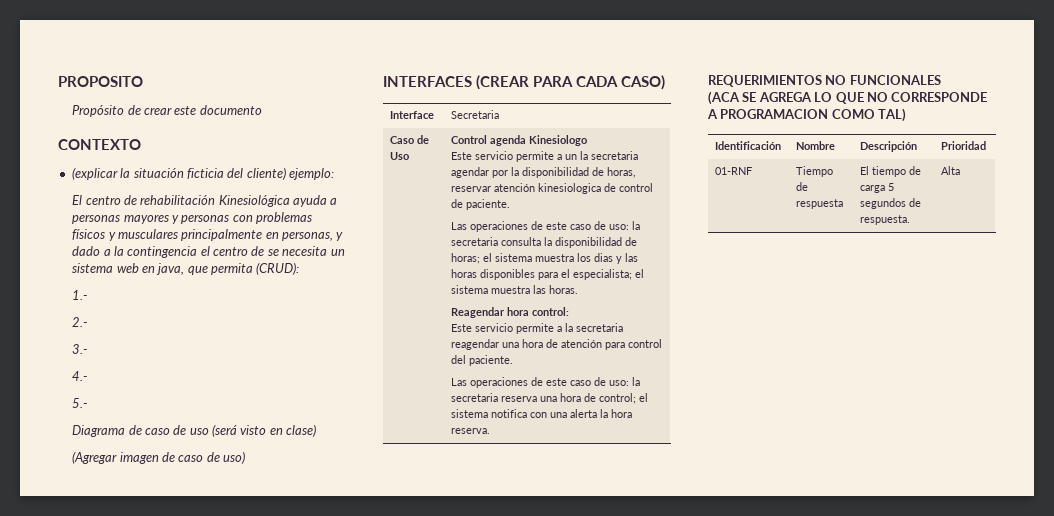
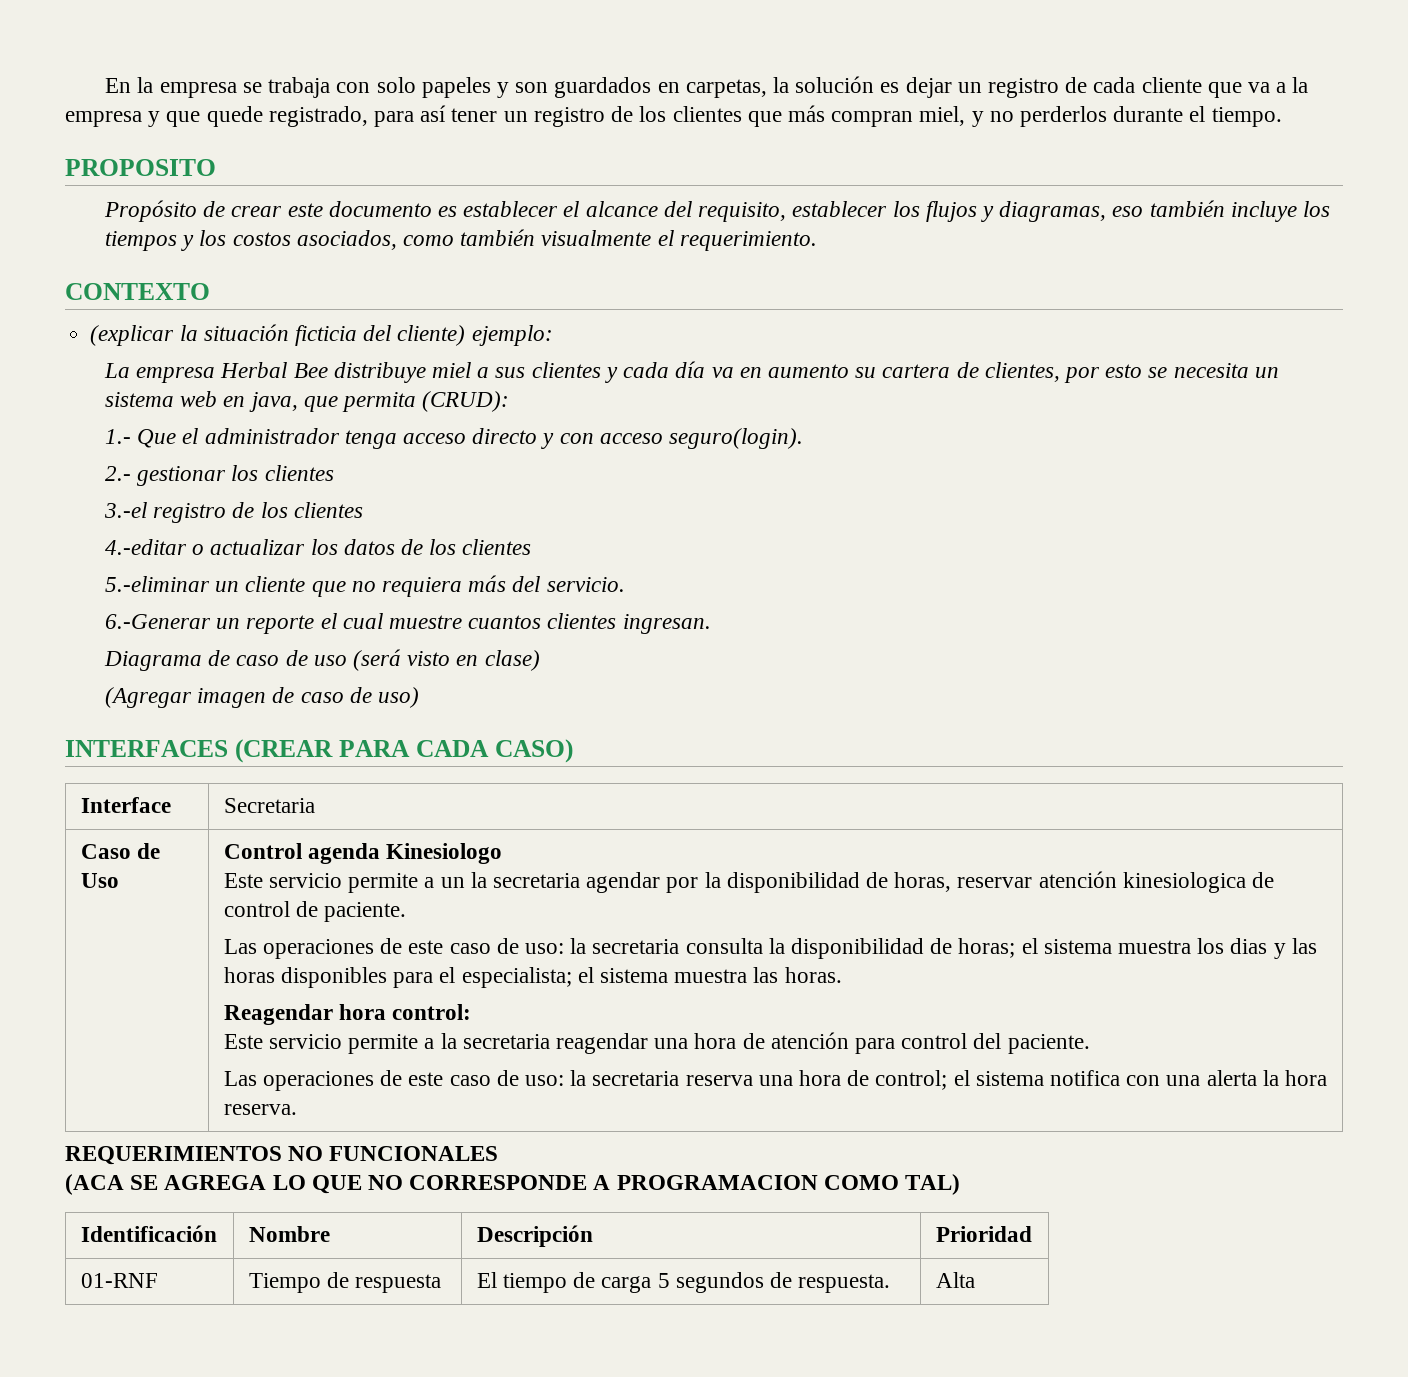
(58, 81) none -> [105,76,1309,98] [65,105,1282,127] En la empresa se trabaja con solo papeles y son guardados en carpetas, la solución es dejar un registro de cada cliente que va a la empresa y que quede registrado, para así tener un registro de los clientes que más compran miel, y no perderlos durante el tiempo. //
(262, 110) none -> [438,200,1330,222] [104,229,817,251] es establecer el alcance del requisito, establecer los flujos y diagramas, eso también incluye los tiempos y los costos asociados, como también visualmente el requerimiento.
[72,195,338,207] [72,212,313,224] [72,229,344,241] [72,246,265,258] El centro de rehabilitación Kinesiológica ayuda a personas mayores y personas con problemas físicos y musculares principalmente en personas, y dado a la contingencia el centro de -> [103,361,1143,383] La empresa Herbal Bee distribuye miel a sus clientes y cada día va en aumento su cartera de clientes, por esto
[72,317,89,327] [72,344,89,354] [72,371,89,381] [72,398,89,408] // 2.- // 3.- // 4.- // 5.- -> [137,428,804,449] [104,465,334,486] [103,502,363,523] [104,539,532,555] [104,575,625,597] [104,613,711,634] Que el administrador tenga acceso directo y con acceso seguro(login). // 2.- gestionar los clientes // 3.-el registro de los clientes // 4.-editar o actualizar los datos de los clientes // 5.-eliminar un cliente que no requiera más del servicio. // 6.-Generar un reporte el cual muestre cuantos clientes ingresan.

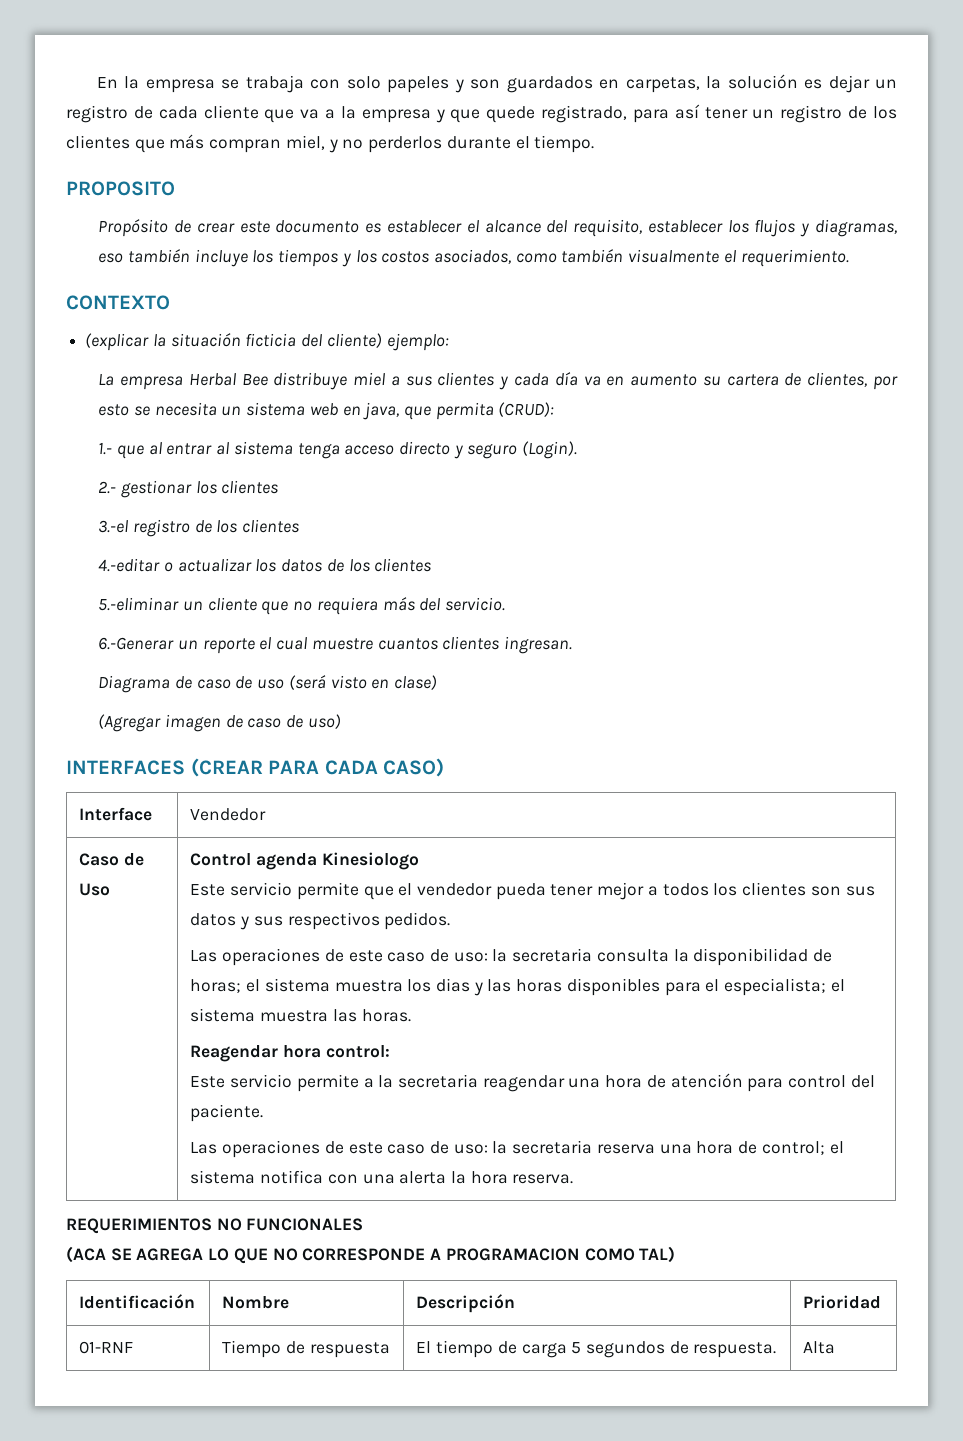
[137,428,340,448] Que el administrador -> [116,441,293,459] que al entrar al sistema
[559,428,804,449] con acceso seguro(login). -> [467,441,578,459] seguro (Login).
[223,798,315,813] Secretaria -> [190,808,267,821] Vendedor
[424,871,1275,893] [223,901,407,922] a un la secretaria agendar por la disponibilidad de horas, reservar atención kinesiologica de control de paciente. -> [363,882,875,900] [190,912,451,930] que el vendedor pueda tener mejor a todos los clientes son sus datos y sus respectivos pedidos.

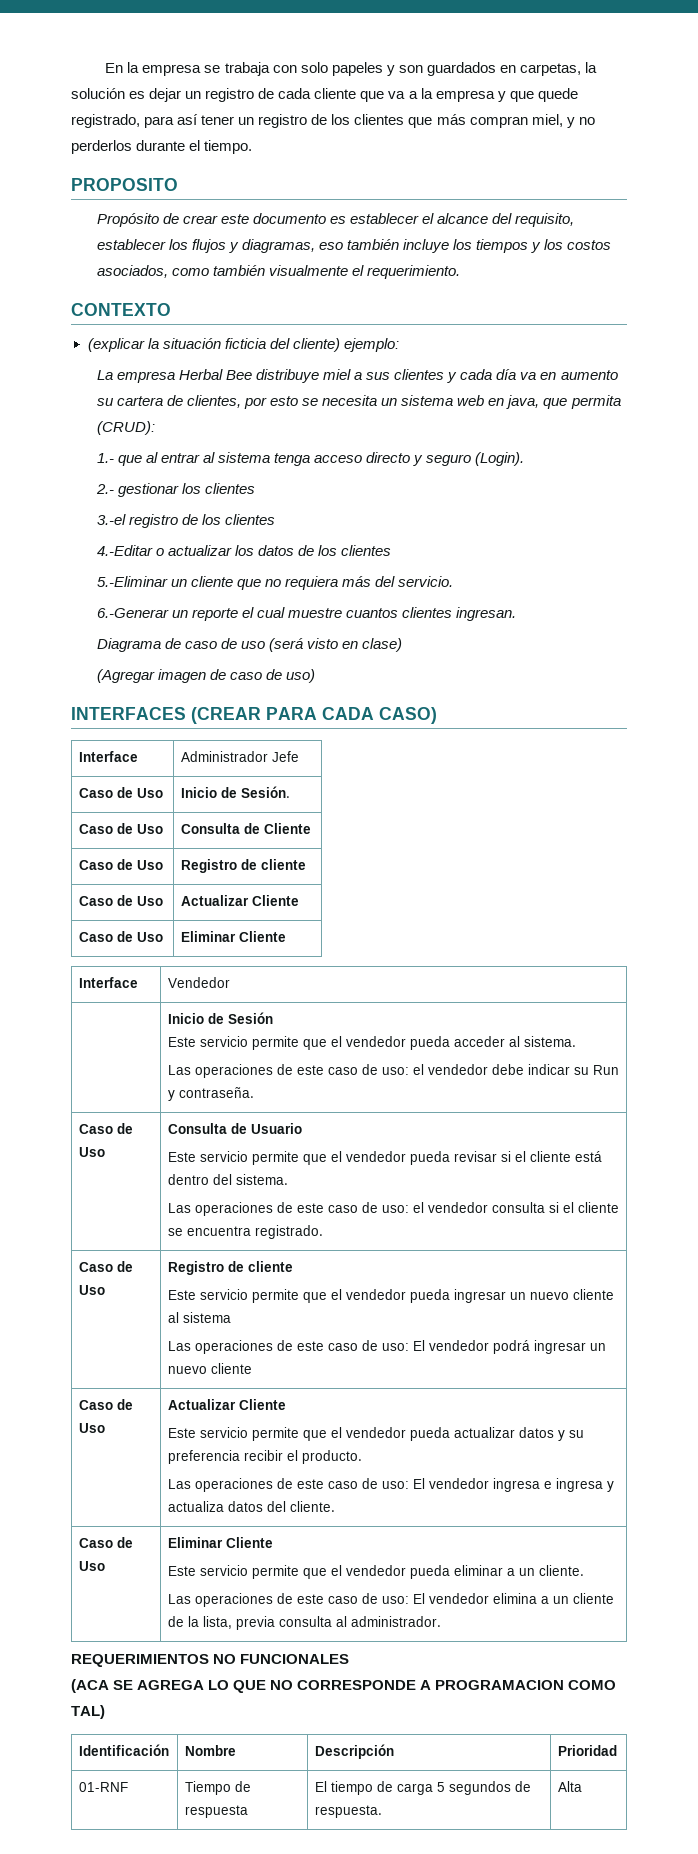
[98,558,161,572] 4.-editar -> [96,545,153,556] 4.-Editar
[98,597,180,611] 5.-eliminar -> [96,576,168,587] 5.-Eliminar
[190,808,267,821] [79,853,145,866] [79,883,111,896] [190,852,419,870] [190,882,875,900] [190,912,451,930] [190,948,833,966] [190,978,845,996] [190,1008,411,1022] [190,1045,390,1062] [190,1073,875,1092] [190,1104,264,1122] [190,1140,844,1158] [190,1170,574,1184] Vendedor // Caso de Uso | Control agenda Kinesiologo // Este servicio permite que el vendedor pueda tener mejor a todos los clientes son sus datos y sus respectivos pedidos. // Las operaciones de este caso de uso: la secretaria consulta la disponibilidad de horas; el sistema muestra los dias y las horas disponibles para el especialista; el sistema muestra las horas. // Reagendar hora control: // Este servicio permite a la secretaria reagendar una hora de atención para control del paciente. // Las operaciones de este caso de uso: la secretaria reserva una hora de control; el sistema notifica con una alerta la hora reserva. -> [180,751,299,762] [78,787,163,798] [180,786,290,798] [78,823,163,834] [180,823,311,834] [78,859,163,870] [180,859,306,873] [78,895,163,906] [180,895,299,906] [78,931,163,942] [180,931,286,942] [78,977,138,988] [167,977,230,988] [167,1012,273,1024] [167,1036,576,1050] [167,1064,619,1078] [167,1087,254,1101] [78,1123,133,1134] [78,1147,105,1157] [167,1123,302,1134] [167,1151,602,1165] [167,1174,288,1185] [167,1202,619,1216] [167,1225,323,1239] [78,1261,133,1272] [78,1285,105,1295] [167,1261,293,1275] [167,1289,614,1303] [167,1312,231,1323] [167,1340,606,1354] [167,1363,252,1374] [78,1399,133,1410] [78,1423,105,1433] [167,1399,286,1410] [167,1427,584,1441] [167,1450,362,1464] [167,1478,614,1492] [167,1501,335,1512] [78,1537,133,1548] [78,1561,105,1571] [167,1537,273,1548] [167,1565,584,1579] [167,1593,614,1607] [167,1616,441,1630] Administrador Jefe // Caso de Uso | Inicio de Sesión. // Caso de Uso | Consulta de Cliente // Caso de Uso | Registro de cliente // Caso de Uso | Actualizar Cliente // Caso de Uso | Eliminar Cliente // Interface | Vendedor // | Inicio de Sesión // Este servicio permite que el vendedor pueda acceder al sistema. // Las operaciones de este caso de uso: el vendedor debe indicar su Run y contraseña. // Caso de Uso | Consulta de Usuario // Este servicio permite que el vendedor pueda revisar si el cliente está dentro del sistema. // Las operaciones de este caso de uso: el vendedor consulta si el cliente se encuentra registrado. // Caso de Uso | Registro de cliente // Este servicio permite que el vendedor pueda ingresar un nuevo cliente al sistema // Las operaciones de este caso de uso: El vendedor podrá ingresar un nuevo cliente // Caso de Uso | Actualizar Cliente // Este servicio permite que el vendedor pueda actualizar datos y su preferencia recibir el producto. // Las operaciones de este caso de uso: El vendedor ingresa e ingresa y actualiza datos del cliente. // Caso de Uso | Eliminar Cliente // Este servicio permite que el vendedor pueda eliminar a un cliente. // Las operaciones de este caso de uso: El vendedor elimina a un cliente de la lista, previa consulta al administrador.

